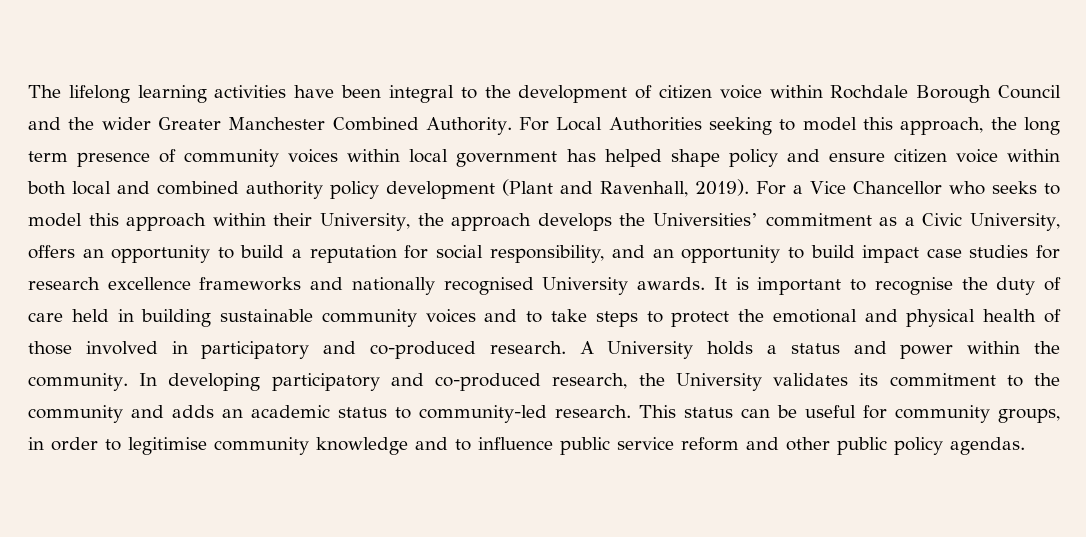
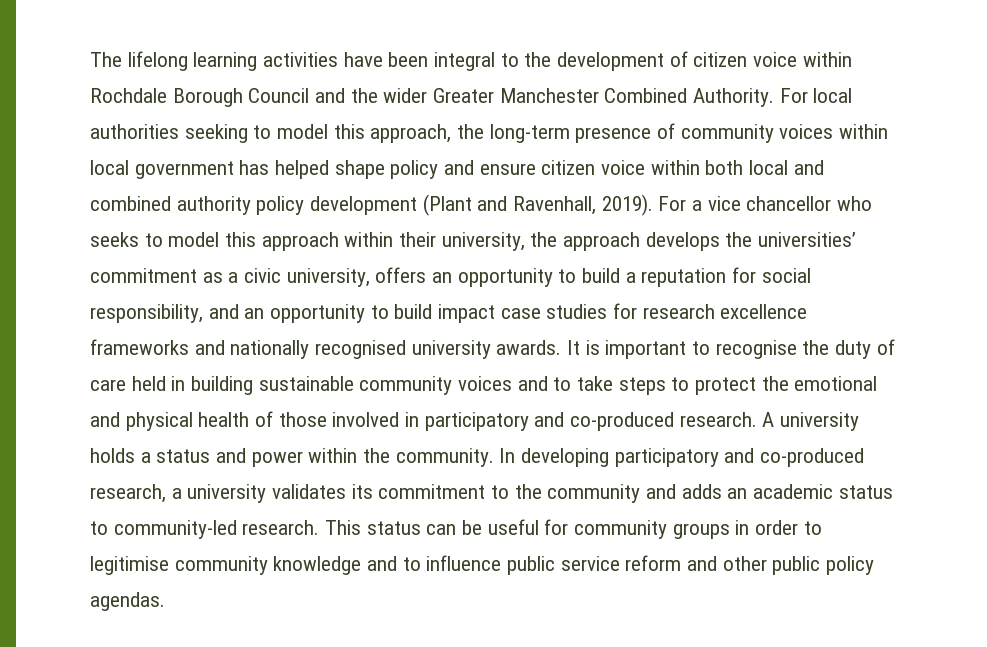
[556,117,702,131] Local Authorities -> [813,88,853,103] [90,124,179,139] local authorities
[1024,117,1060,135] [28,151,68,162] long term -> [489,124,570,143] long-term
[810,181,942,195] Vice Chancellor -> [707,196,832,211] vice chancellor
[320,213,411,231] University, -> [441,232,525,251] university,
[653,213,759,226] Universities’ -> [758,232,857,247] universities’
[922,213,1061,231] Civic University, -> [244,268,370,287] civic university,
[542,277,629,295] University -> [411,340,491,359] university
[607,341,694,359] University -> [780,412,860,431] university
[638,373,762,391] the University -> [171,484,267,503] a university
[998,408,1060,423] groups, -> [672,523,730,539] groups

